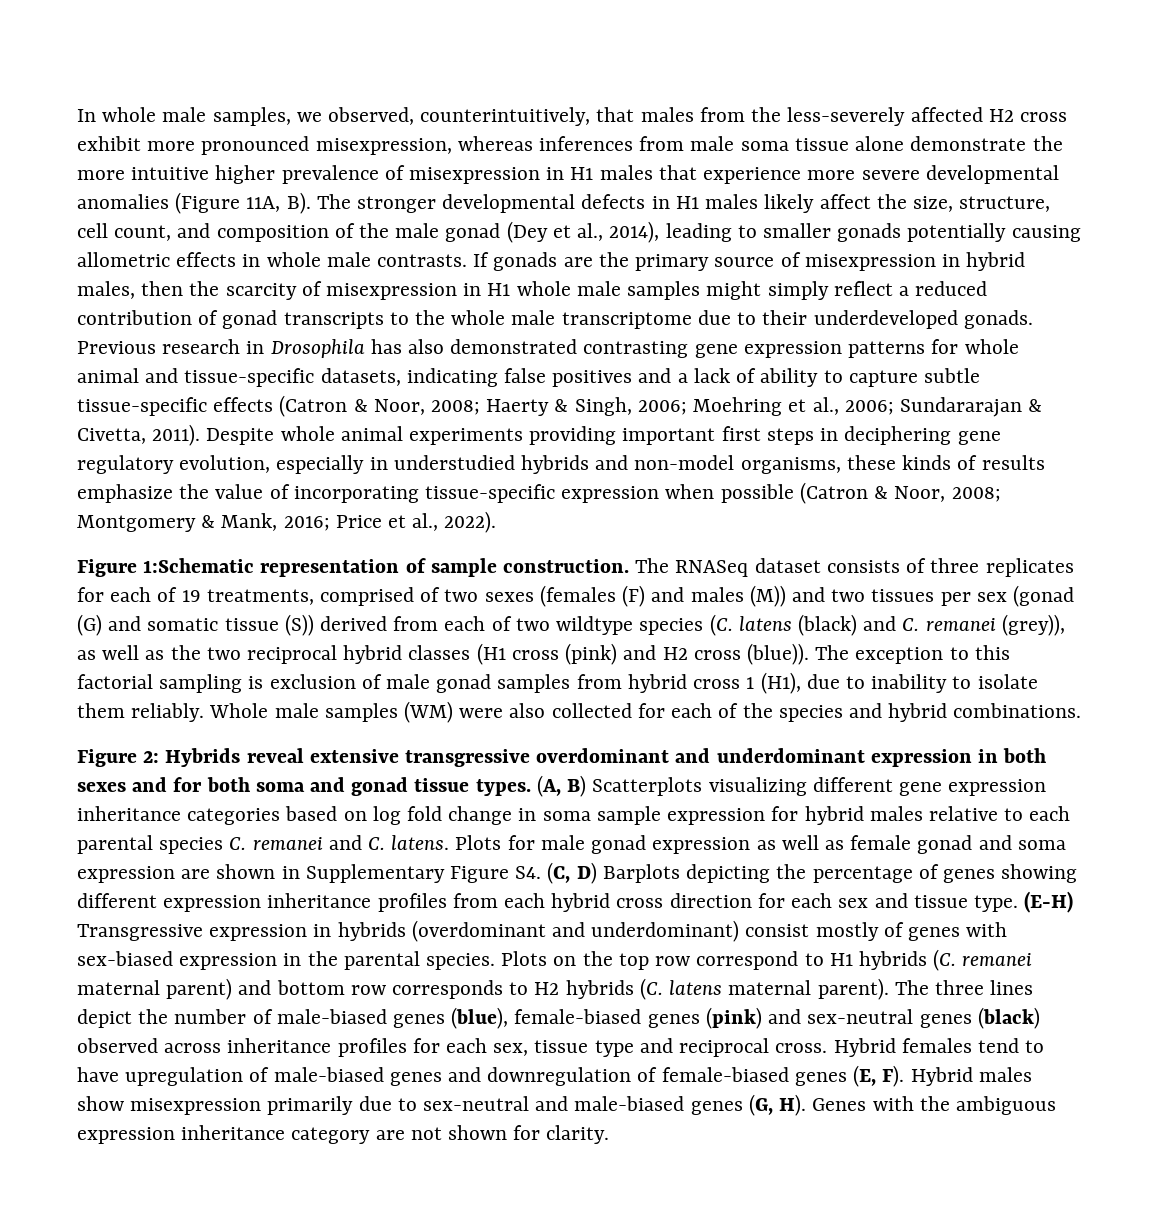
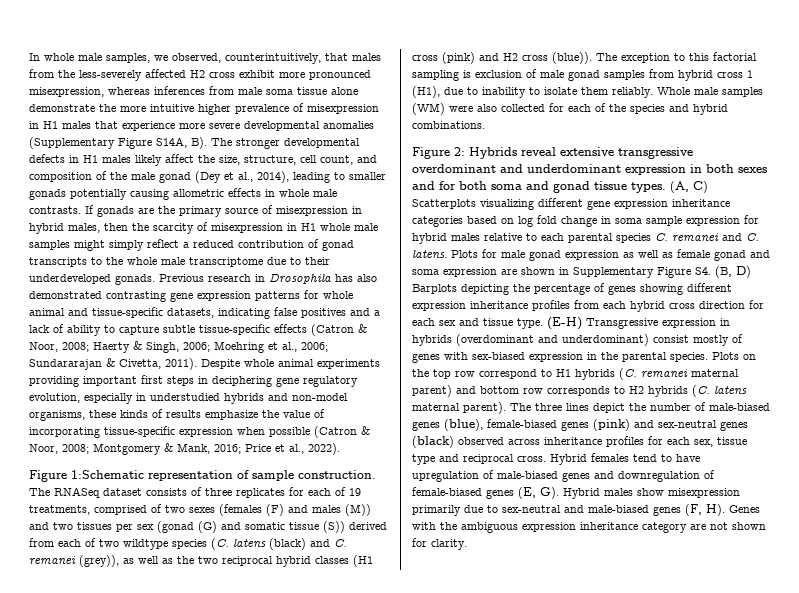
[175,192,281,214] (Figure 11A, -> [29,137,187,149] (Supplementary Figure S14A,
[567,775,587,797] B) -> [693,181,708,193] C)
[547,862,571,884] (C, -> [715,266,732,278] (B,
[882,1065,905,1087] F). -> [540,487,559,499] G).
[748,1094,773,1116] (G, -> [685,504,702,516] (F,

